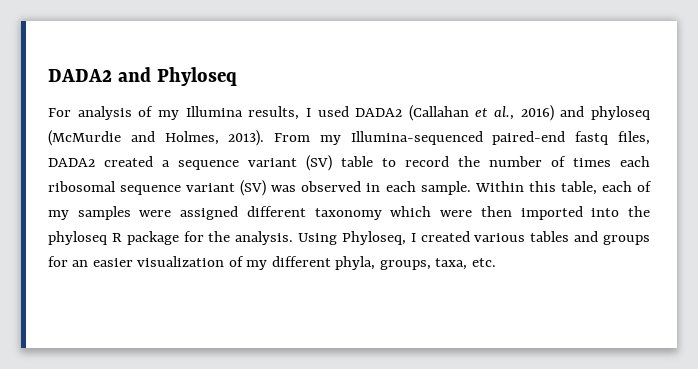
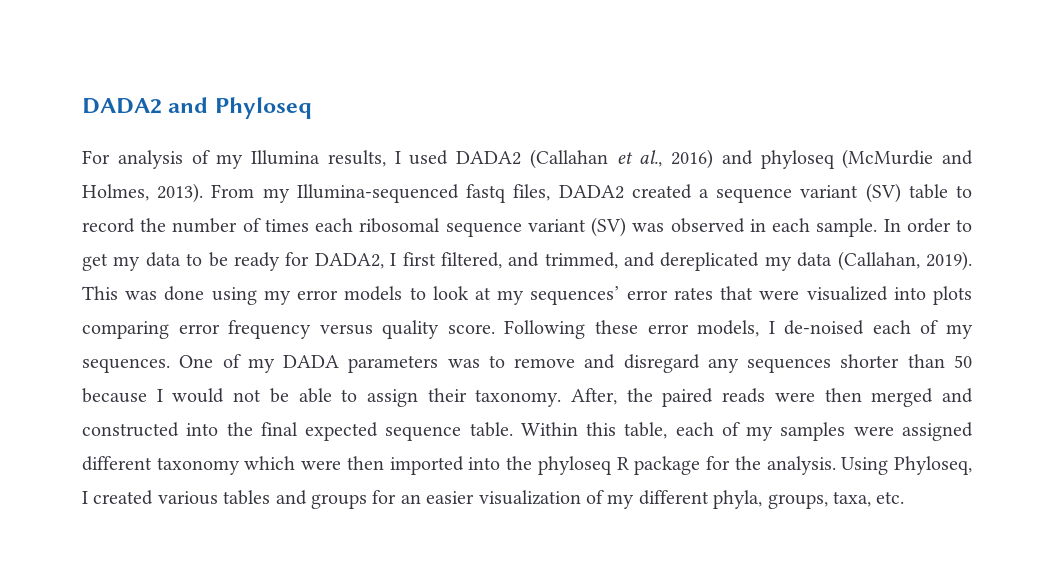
[492,131,566,145] paired-end -> (459, 193) none
(471, 188) none -> [883,218,973,233] [82,251,973,271] [82,286,972,305] [82,320,973,339] [82,354,972,373] [82,388,974,407] [82,422,513,441] In order to get my data to be ready for DADA2, I first filtered, and trimmed, and dereplicated my data (Callahan, 2019). This was done using my error models to look at my sequences’ error rates that were visualized into plots comparing error frequency versus quality score. Following these error models, I de-noised each of my sequences. One of my DADA parameters was to remove and disregard any sequences shorter than 50 because I would not be able to assign their taxonomy. After, the paired reads were then merged and constructed into the final expected sequence table.

